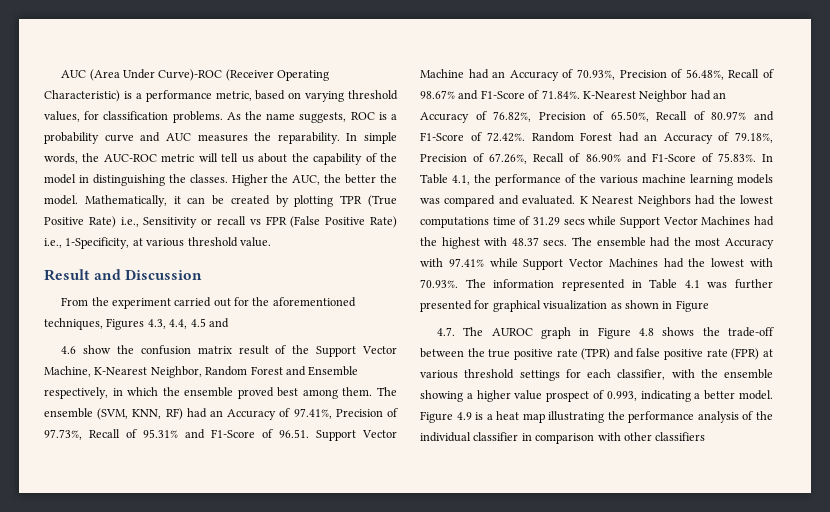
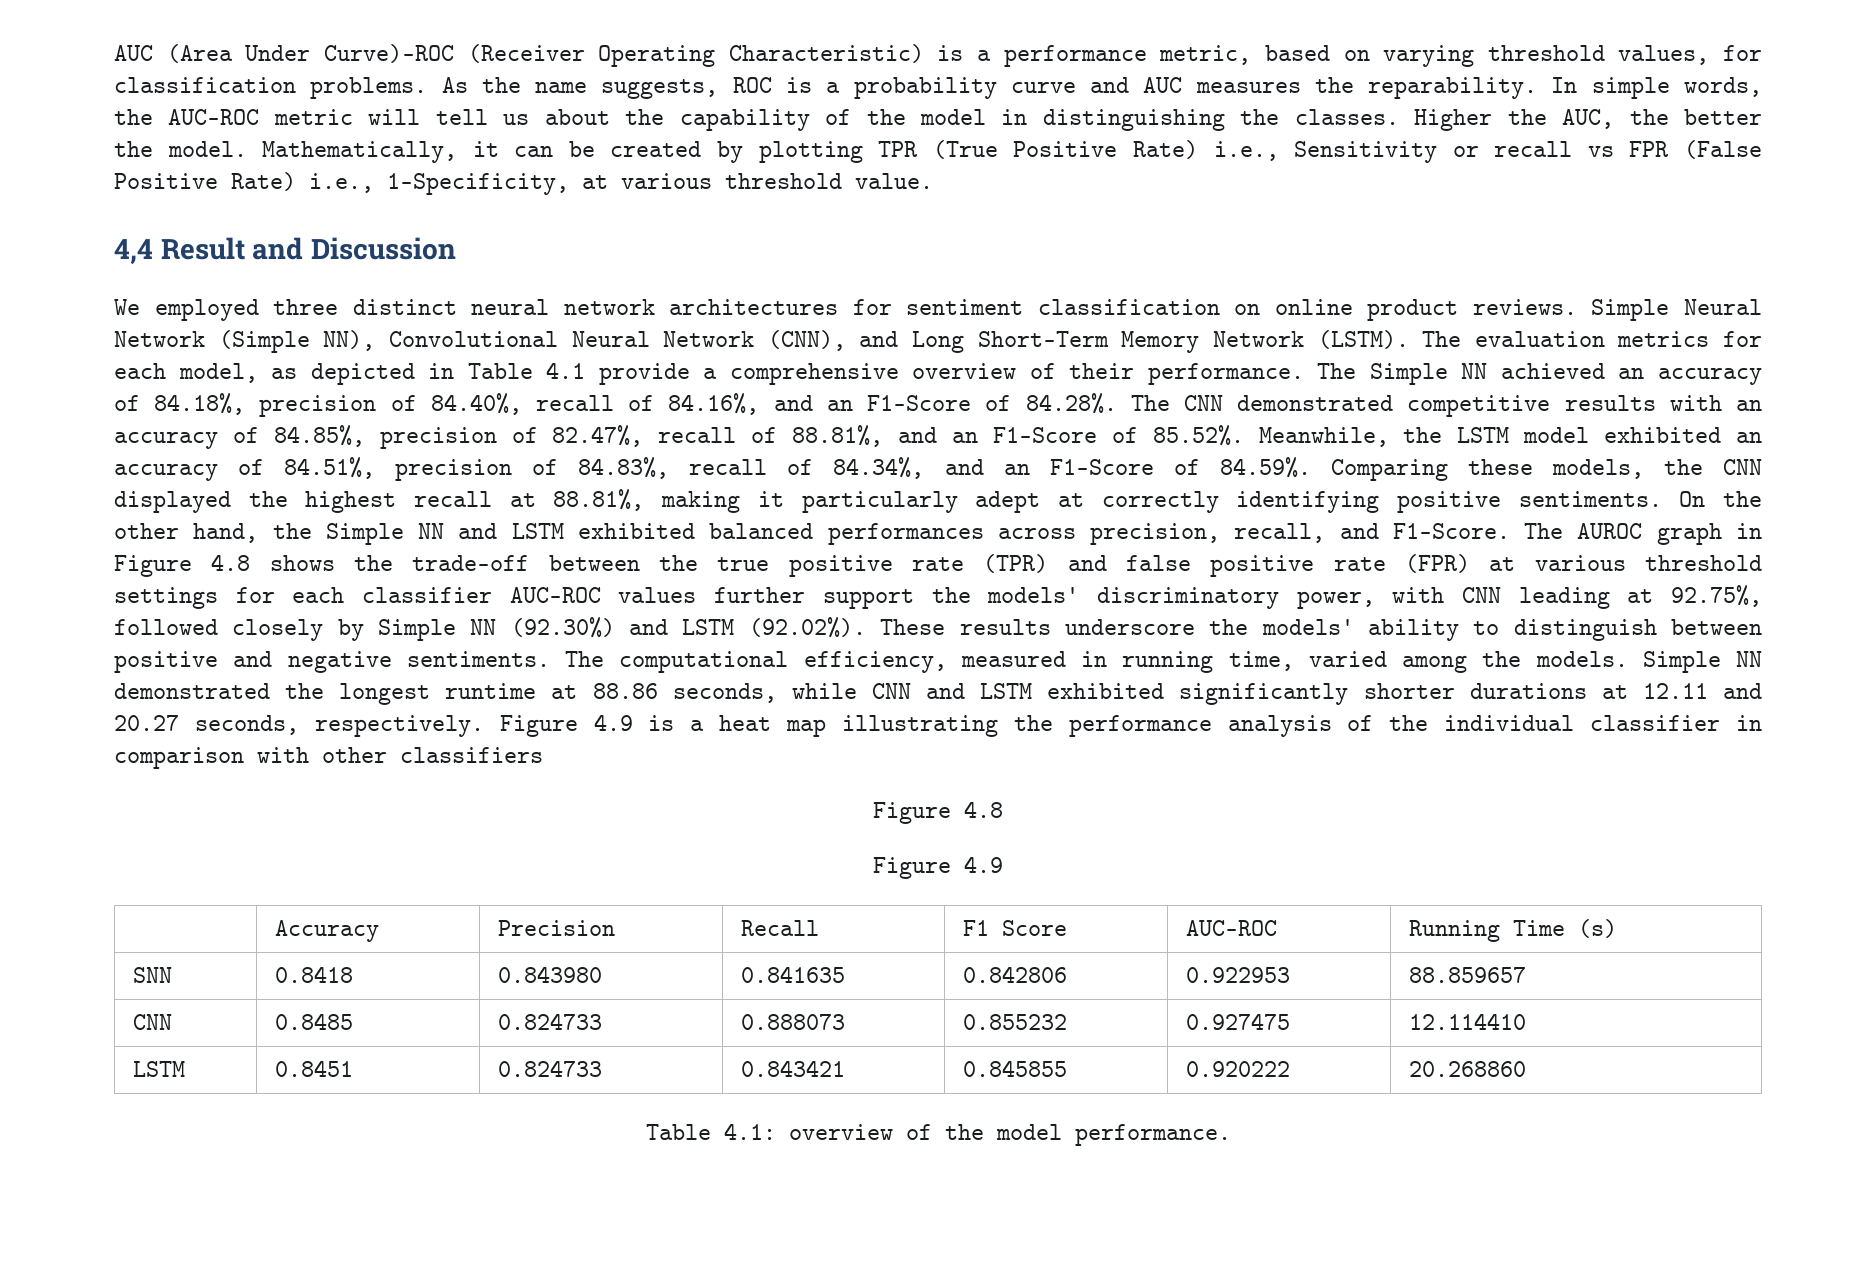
(271, 242) none -> [114,239,153,264] 4,4
[61,297,356,309] [44,318,229,330] [61,345,397,357] [44,366,359,378] [44,387,397,399] [44,408,398,420] [44,429,397,441] [420,69,774,81] [420,90,726,102] [420,111,774,123] [420,132,773,144] [420,153,773,164] [420,174,773,186] [420,195,773,207] [420,216,774,228] [420,237,774,249] [420,258,773,270] [420,279,773,291] [420,300,709,312] [437,327,456,336] From the experiment carried out for the aforementioned techniques, Figures 4.3, 4.4, 4.5 and // 4.6 show the confusion matrix result of the Support Vector Machine, K-Nearest Neighbor, Random Forest and Ensemble respectively, in which the ensemble proved best among them. The ensemble (SVM, KNN, RF) had an Accuracy of 97.41%, Precision of 97.73%, Recall of 95.31% and F1-Score of 96.51. Support Vector Machine had an Accuracy of 70.93%, Precision of 56.48%, Recall of 98.67% and F1-Score of 71.84%. K-Nearest Neighbor had an Accuracy of 76.82%, Precision of 65.50%, Recall of 80.97% and F1-Score of 72.42%. Random Forest had an Accuracy of 79.18%, Precision of 67.26%, Recall of 86.90% and F1-Score of 75.83%. In Table 4.1, the performance of the various machine learning models was compared and evaluated. K Nearest Neighbors had the lowest computations time of 31.29 secs while Support Vector Machines had the highest with 48.37 secs. The ensemble had the most Accuracy with 97.41% while Support Vector Machines had the lowest with 70.93%. The information represented in Table 4.1 was further presented for graphical visualization as shown in Figure // 4.7. -> [114,299,1762,321] [114,330,1762,353] [114,362,1763,385] [114,393,1762,417] [114,425,1762,449] [114,457,1763,481] [114,489,1762,513] [114,523,1510,545] We employed three distinct neural network architectures for sentiment classification on online product reviews. Simple Neural Network (Simple NN), Convolutional Neural Network (CNN), and Long Short-Term Memory Network (LSTM). The evaluation metrics for each model, as depicted in Table 4.1 provide a comprehensive overview of their performance. The Simple NN achieved an accuracy of 84.18%, precision of 84.40%, recall of 84.16%, and an F1-Score of 84.28%. The CNN demonstrated competitive results with an accuracy of 84.85%, precision of 82.47%, recall of 88.81%, and an F1-Score of 85.52%. Meanwhile, the LSTM model exhibited an accuracy of 84.51%, precision of 84.83%, recall of 84.34%, and an F1-Score of 84.59%. Comparing these models, the CNN displayed the highest recall at 88.81%, making it particularly adept at correctly identifying positive sentiments. On the other hand, the Simple NN and LSTM exhibited balanced performances across precision, recall, and F1-Score.
[617,369,773,380] [420,390,773,402] classifier, with the ensemble showing a higher value prospect of 0.993, indicating a better model. -> [362,585,1762,609] [114,617,1762,641] [114,651,1762,673] [114,683,1762,705] [114,715,484,737] classifier AUC-ROC values further support the models' discriminatory power, with CNN leading at 92.75%, followed closely by Simple NN (92.30%) and LSTM (92.02%). These results underscore the models' ability to distinguish between positive and negative sentiments. The computational efficiency, measured in running time, varied among the models. Simple NN demonstrated the longest runtime at 88.86 seconds, while CNN and LSTM exhibited significantly shorter durations at 12.11 and 20.27 seconds, respectively.
(706, 436) none -> [873,801,1003,824] [873,856,1003,879] [275,920,380,942] [498,920,616,936] [741,920,820,936] [963,920,1068,936] [1186,920,1278,936] [1409,919,1618,942] [133,967,173,983] [275,966,354,983] [498,966,603,983] [741,966,846,983] [963,966,1068,983] [1186,967,1291,983] [1409,967,1527,983] [133,1014,173,1030] [275,1013,354,1030] [498,1013,603,1030] [741,1014,846,1030] [963,1014,1068,1030] [1186,1013,1291,1030] [1409,1013,1527,1030] [133,1061,186,1077] [275,1060,354,1077] [498,1060,603,1077] [741,1060,846,1077] [963,1060,1068,1077] [1186,1061,1291,1077] [1409,1061,1527,1077] [645,1123,1231,1146] // Figure 4.8 // Figure 4.9 // | Accuracy | Precision | Recall | F1 Score | AUC-ROC | Running Time (s) // SNN | 0.8418 | 0.843980 | 0.841635 | 0.842806 | 0.922953 | 88.859657 // CNN | 0.8485 | 0.824733 | 0.888073 | 0.855232 | 0.927475 | 12.114410 // LSTM | 0.8451 | 0.824733 | 0.843421 | 0.845855 | 0.920222 | 20.268860 // Table 4.1: overview of the model performance.

